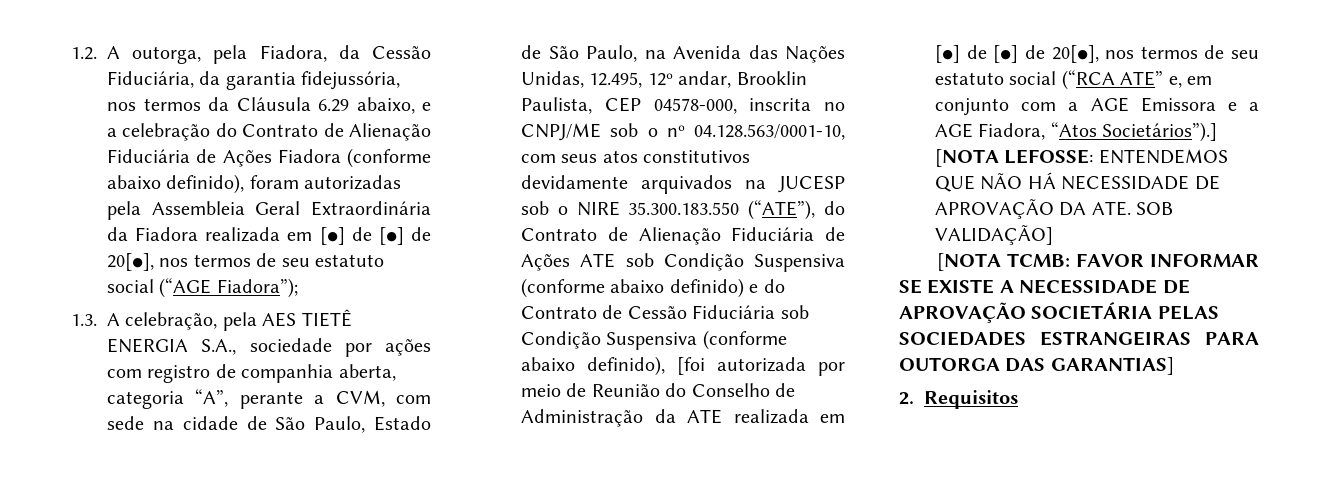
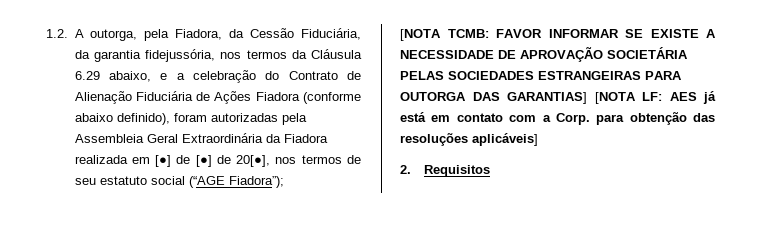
[71,309,352,331] [107,338,431,357] [107,364,396,383] [107,389,431,409] [107,416,432,433] [521,45,845,63] [521,71,807,88] [521,97,845,114] [521,123,845,141] [521,150,751,163] [521,175,845,194] [521,200,845,220] [521,227,845,245] [521,253,845,272] [521,278,785,298] [521,305,809,319] [521,330,787,350] [521,356,845,376] [521,383,795,397] [521,409,845,427] [935,45,1259,63] [935,70,1212,90] [935,97,1259,116] [935,122,1218,142] [935,149,1228,167] [935,172,1220,192] [935,199,1174,219] [935,225,1053,245] // 1.3. A celebração, pela AES TIETÊ ENERGIA S.A., sociedade por ações com registro de companhia aberta, categoria “A”, perante a CVM, com sede na cidade de São Paulo, Estado de São Paulo, na Avenida das Nações Unidas, 12.495, 12º andar, Brooklin Paulista, CEP 04578-000, inscrita no CNPJ/ME sob o nº 04.128.563/0001-10, com seus atos constitutivos devidamente arquivados na JUCESP sob o NIRE 35.300.183.550 (“ATE”), do Contrato de Alienação Fiduciária de Ações ATE sob Condição Suspensiva (conforme abaixo definido) e do Contrato de Cessão Fiduciária sob Condição Suspensiva (conforme abaixo definido), [foi autorizada por meio de Reunião do Conselho de Administração da ATE realizada em [●] de [●] de 20[●], nos termos de seu estatuto social (“RCA ATE” e, em conjunto com a AGE Emissora e a AGE Fiadora, “Atos Societários”).] [NOTA LEFOSSE: ENTENDEMOS QUE NÃO HÁ NECESSIDADE DE APROVAÇÃO DA ATE. SOB VALIDAÇÃO] -> (284, 182) none
(1174, 366) none -> [594,91,716,104] [400,112,715,125] [400,133,538,146] [NOTA LF: AES já está em contato com a Corp. para obtenção das resoluções aplicáveis]

